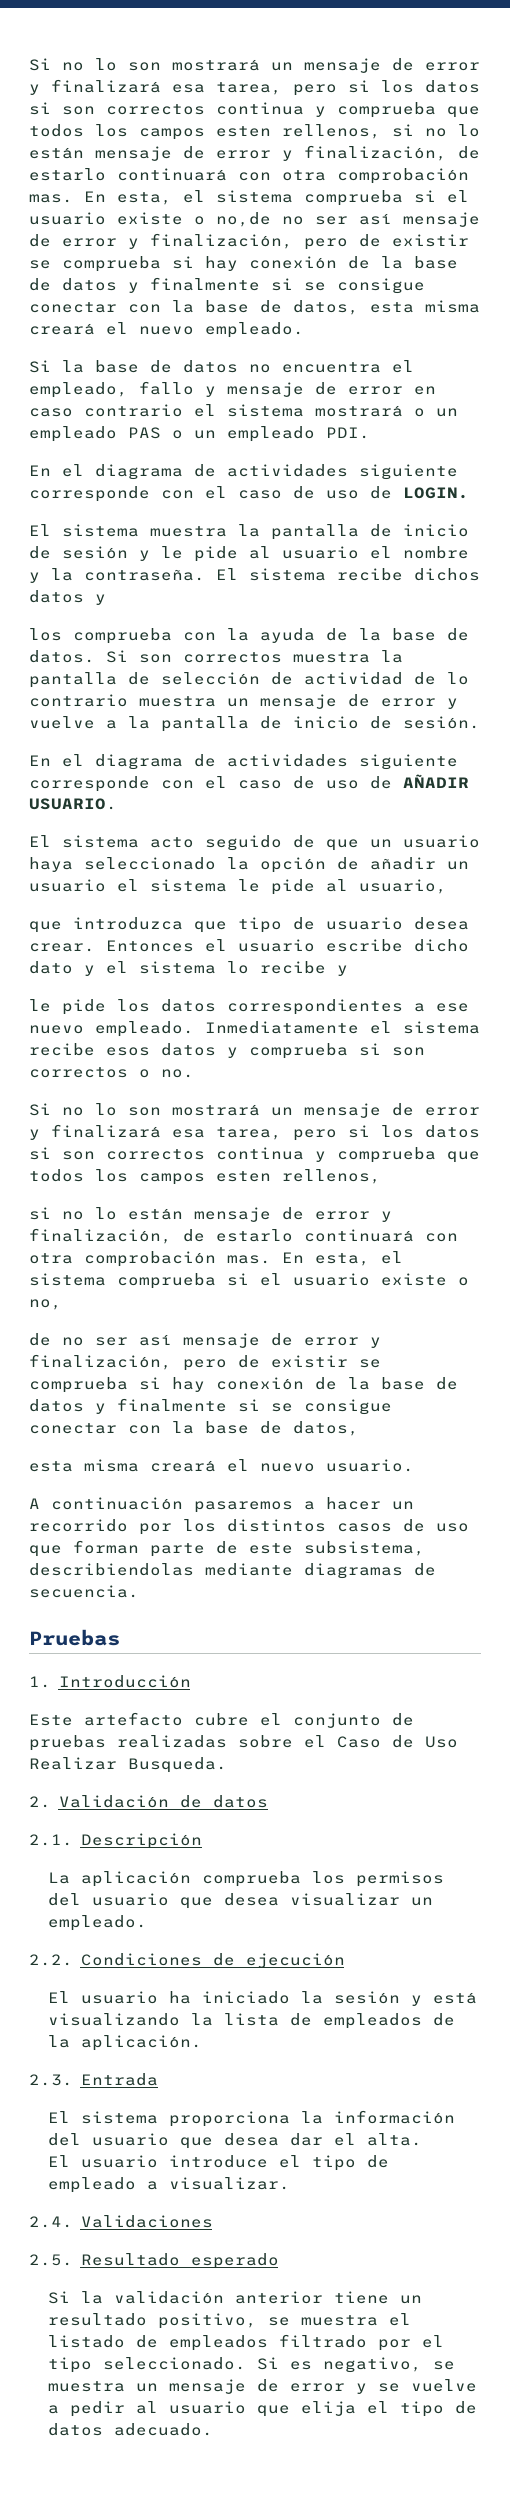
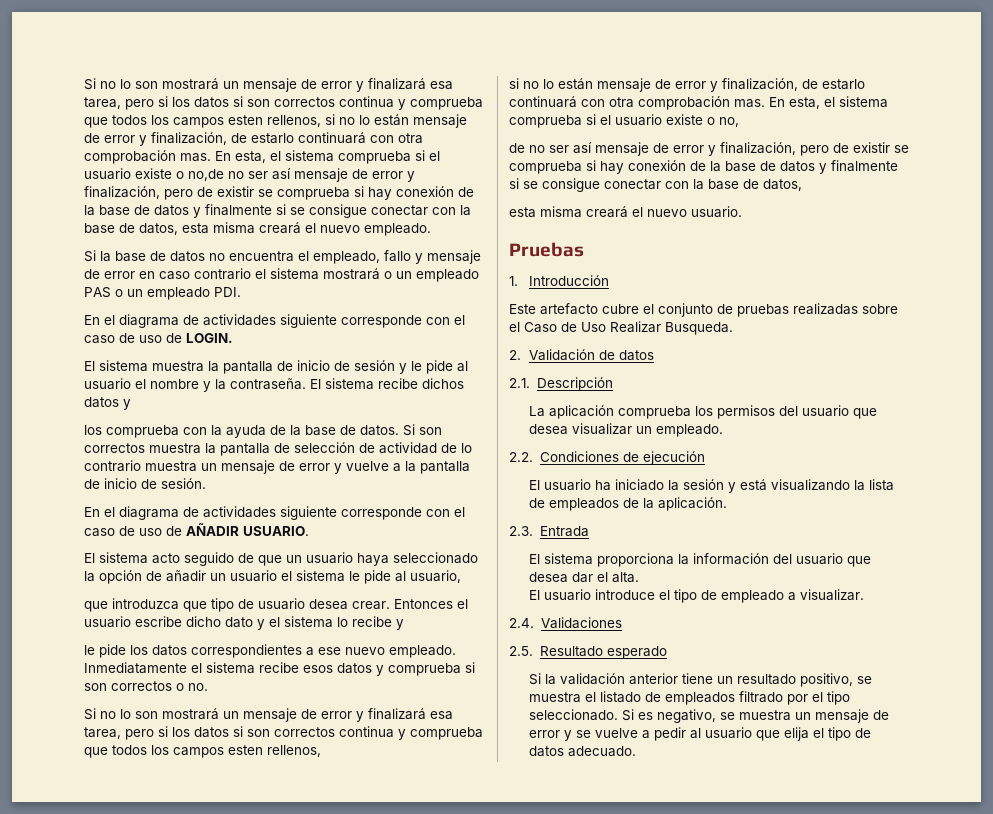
[29,1497,414,1513] [29,1519,469,1535] [29,1540,425,1557] [29,1563,436,1579] [29,1585,139,1598] // A continuación pasaremos a hacer un recorrido por los distintos casos de uso que forman parte de este subsistema, describiendolas mediante diagramas de secuencia. -> (742, 212) none

